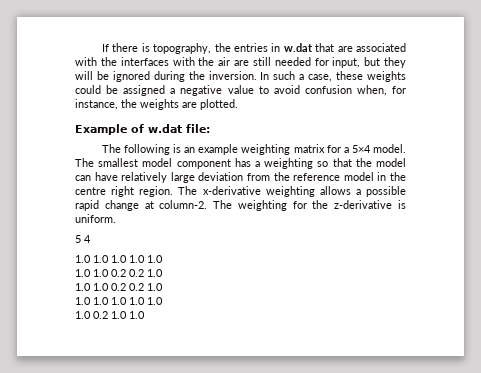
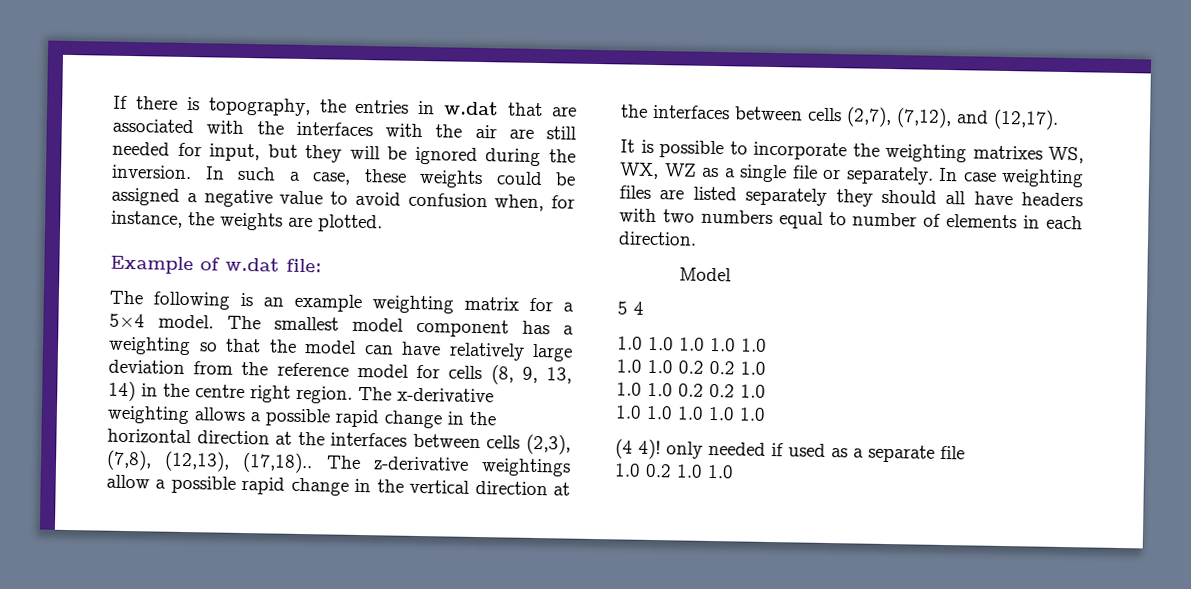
(374, 176) none -> [416,364,572,385] [108,380,136,402] for cells (8, 9, 13, 14)
[144,200,406,211] [75,214,116,223] at column-2. The weighting for the z-derivative is uniform. -> [447,411,496,426] [107,428,571,455] [106,449,571,477] [106,474,571,496] [621,104,1059,130] [620,139,1084,164] [619,162,1084,188] [619,185,1083,207] [619,208,1083,230] [618,231,697,246] [678,267,732,282] in the horizontal direction at the interfaces between cells (2,3), (7,8), (12,13), (17,18).. The z-derivative weightings allow a possible rapid change in the vertical direction at the interfaces between cells (2,7), (7,12), and (12,17). // It is possible to incorporate the weighting matrixes WS, WX, WZ as a single file or separately. In case weighting files are listed separately they should all have headers with two numbers equal to number of elements in each direction. // Model
(163, 301) none -> [615,438,965,463] // (4 4)! only needed if used as a separate file

